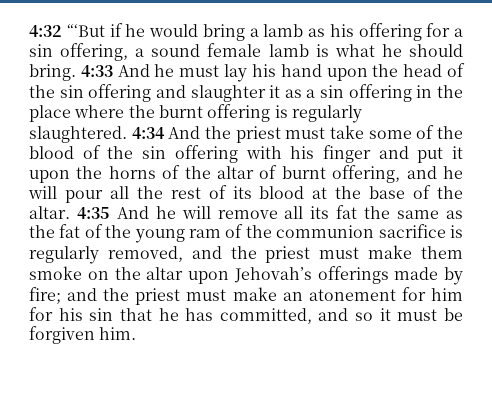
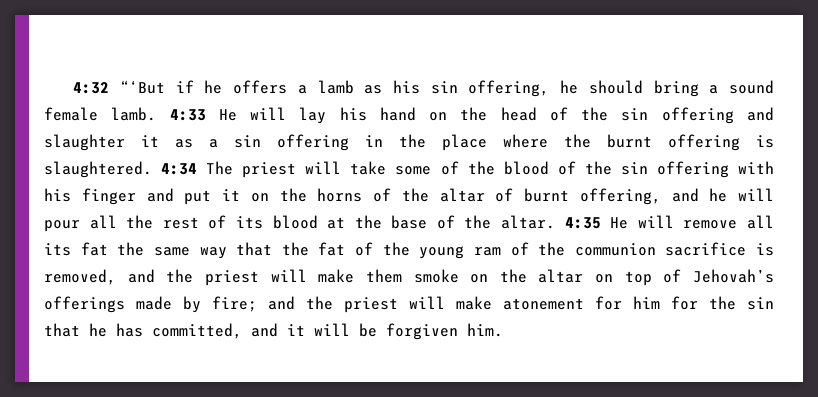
[149,24,245,41] would bring -> [233,80,288,94] offers
[358,23,463,41] [29,43,463,61] [29,64,220,81] offering for a sin offering, a sound female lamb is what he should bring. 4:33 And he must -> [430,80,775,97] [44,107,287,121] sin offering, he should bring a sound female lamb. 4:33 He will
[326,68,368,81] upon -> [429,112,448,121] on
[291,105,362,123] regularly -> (774, 141) none
[168,126,326,143] And the priest must -> [206,161,342,178] The priest will
[29,170,70,183] upon -> [250,193,269,202] on
[116,206,176,219] And he -> [610,217,629,229] He
[446,210,464,219] as -> [199,242,273,259] way that
[29,246,99,264] regularly -> (774, 249) none
[319,247,360,259] must -> [270,269,307,282] will
[188,271,229,284] upon -> [595,269,682,286] on top of
[186,287,303,301] must make an -> [409,296,492,310] will make
[58,308,83,321] his -> [709,296,736,310] the
[355,308,438,321] so it must -> [287,323,350,336] it will

